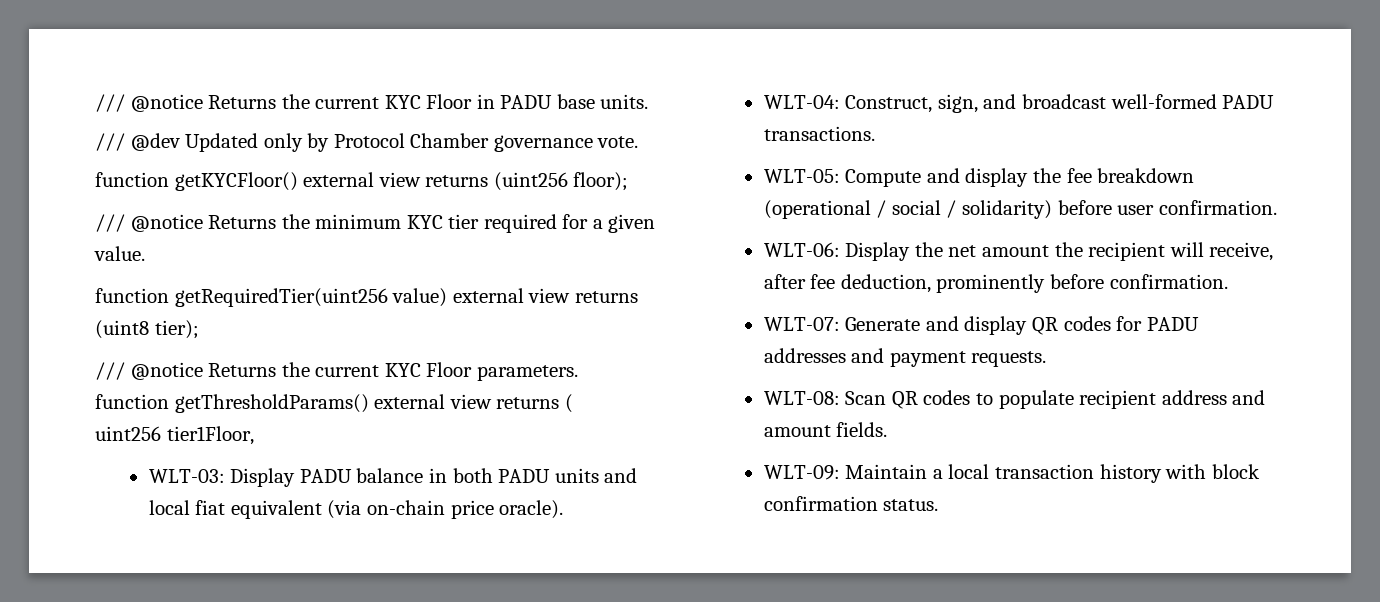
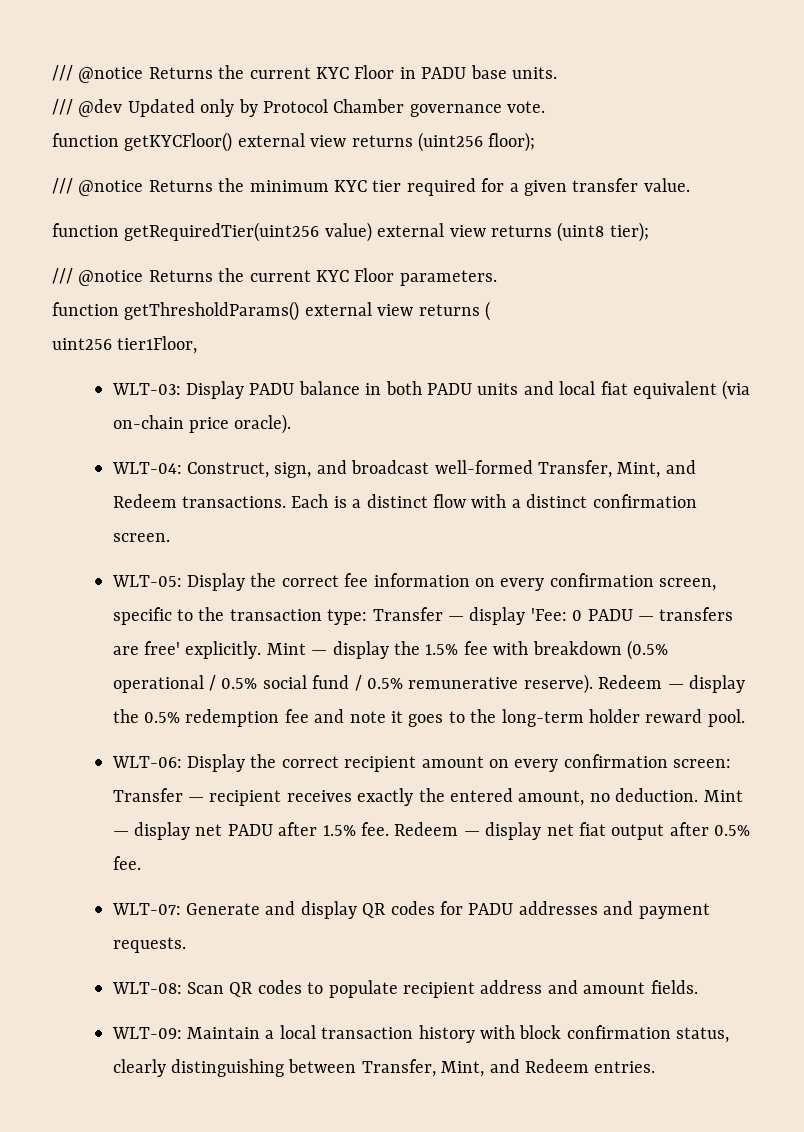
(656, 223) none -> [572,178,639,192] transfer
[1222,95,1275,109] [763,126,875,141] [763,168,1195,187] [763,200,1277,219] [763,242,1274,261] [763,274,1228,293] PADU transactions. // WLT-05: Compute and display the fee breakdown (operational / social / solidarity) before user confirmation. // WLT-06: Display the net amount the recipient will receive, after fee deduction, prominently before confirmation. -> [538,460,696,478] [112,494,697,508] [112,533,170,542] [111,573,717,591] [112,607,734,625] [112,640,669,660] [112,674,746,694] [112,709,745,727] [111,754,732,772] [112,788,743,806] [112,822,751,840] [112,856,141,870] Transfer, Mint, and Redeem transactions. Each is a distinct flow with a distinct confirmation screen. // WLT-05: Display the correct fee information on every confirmation screen, specific to the transaction type: Transfer — display 'Fee: 0 PADU — transfers are free' explicitly. Mint — display the 1.5% fee with breakdown (0.5% operational / 0.5% social fund / 0.5% remunerative reserve). Redeem — display the 0.5% redemption fee and note it goes to the long-term holder reward pool. // WLT-06: Display the correct recipient amount on every confirmation screen: Transfer — recipient receives exactly the entered amount, no deduction. Mint — display net PADU after 1.5% fee. Redeem — display net fiat output after 0.5% fee.
[883,499,939,511] status. -> [676,1027,730,1043] [112,1059,656,1077] status, clearly distinguishing between Transfer, Mint, and Redeem entries.

